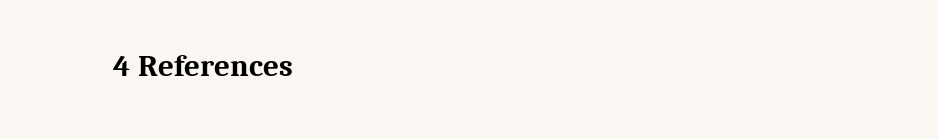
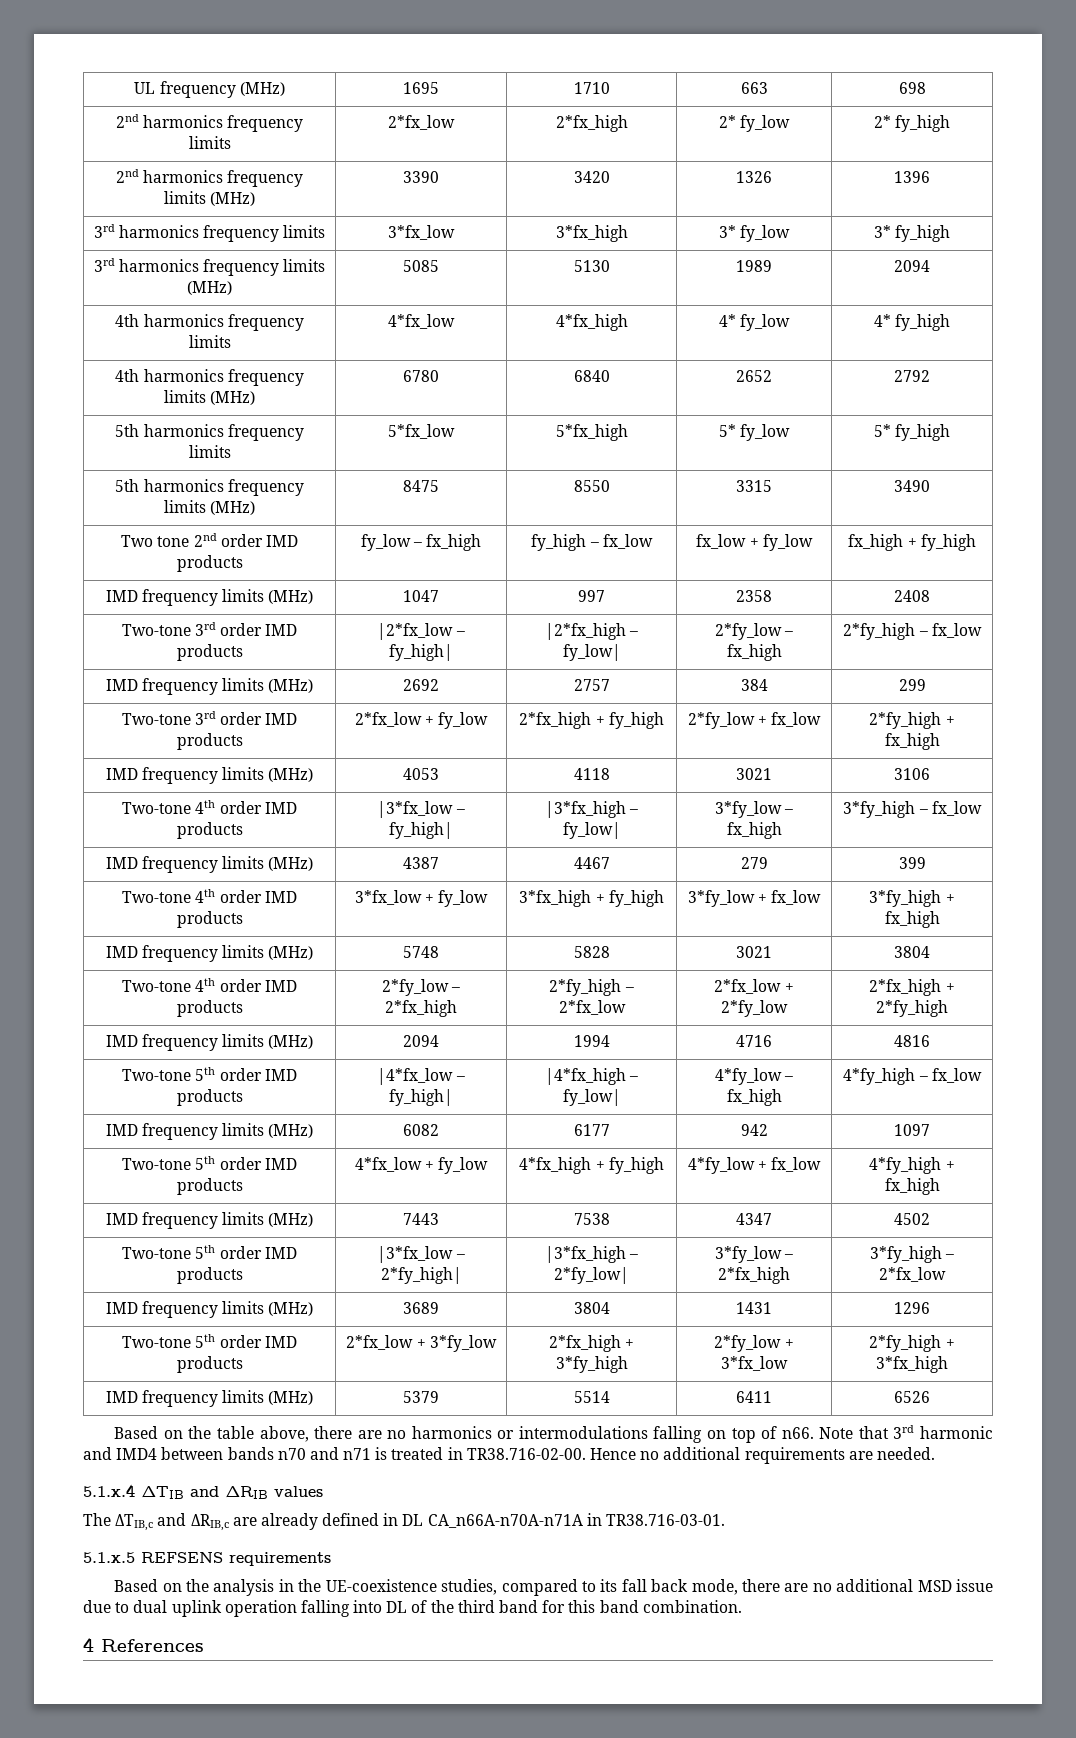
(113, 66) none -> [134,81,285,98] [403,82,439,94] [573,82,610,94] [740,82,768,94] [898,82,926,94] [115,114,304,132] [188,136,231,149] [388,115,455,130] [555,115,628,132] [718,115,791,132] [873,115,951,132] [115,169,304,187] [163,191,256,206] [403,171,439,183] [573,171,610,183] [736,171,772,183] [894,171,930,183] [93,224,326,242] [388,225,455,240] [555,225,628,242] [718,225,791,242] [873,225,951,242] [93,258,326,276] [187,281,232,295] [403,260,439,272] [573,260,610,272] [736,260,772,272] [894,260,930,272] [115,314,304,331] [188,335,231,348] [388,314,455,329] [555,314,628,331] [718,314,791,331] [873,314,951,331] [115,369,304,386] [163,390,256,405] [403,370,439,382] [573,370,610,382] [736,370,772,382] [894,370,930,382] [115,424,304,441] [188,445,231,458] [388,424,455,439] [555,424,628,441] [718,424,791,441] [873,424,951,441] [115,479,304,496] [163,500,256,515] [403,480,439,492] [573,480,610,492] [736,480,772,492] [894,480,930,492] [121,533,298,547] [176,555,243,572] [360,534,482,551] [531,534,653,551] [696,534,813,551] [848,534,976,551] [105,589,314,606] [403,590,439,602] [578,590,605,602] [736,590,772,602] [894,590,930,602] [121,622,298,636] [176,644,243,661] [377,623,465,640] [389,644,453,661] [544,623,639,640] [562,644,621,661] [714,623,794,640] [726,644,782,661] [843,623,982,640] [105,678,314,695] [403,679,439,691] [573,679,610,691] [740,679,768,691] [898,679,926,691] [121,711,298,725] [176,733,243,750] [354,712,489,729] [519,712,664,729] [687,712,822,729] [869,712,955,729] [884,733,940,750] [105,767,314,784] [403,768,439,780] [573,768,610,780] [736,768,772,780] [894,768,930,780] [122,800,297,814] [176,822,243,839] [377,801,465,818] [389,822,453,839] [544,801,639,818] [562,822,621,839] [714,801,794,818] [726,822,782,839] [843,801,982,818] [105,856,314,873] [403,857,439,869] [573,857,610,869] [740,857,768,869] [898,857,926,869] [122,889,297,903] [176,911,243,928] [354,890,489,907] [519,890,664,907] [687,890,822,907] [869,890,955,907] [884,911,940,928] [105,945,314,962] [403,946,439,958] [573,946,610,958] [736,946,772,958] [894,946,930,958] [122,978,297,992] [176,1000,243,1017] [381,979,461,996] [385,1000,457,1017] [549,979,634,996] [558,1000,626,1015] [714,979,794,994] [721,1000,788,1017] [869,979,955,996] [876,1000,948,1017] [105,1034,314,1051] [403,1035,439,1047] [573,1035,610,1047] [736,1035,772,1047] [894,1035,930,1047] [122,1067,297,1081] [176,1089,243,1106] [377,1068,465,1085] [389,1089,453,1106] [544,1068,639,1085] [562,1089,621,1106] [714,1068,794,1085] [726,1089,782,1106] [843,1068,982,1085] [105,1123,314,1140] [403,1124,439,1136] [573,1124,610,1136] [740,1124,768,1136] [894,1124,930,1136] [122,1156,297,1170] [176,1178,243,1195] [354,1157,489,1174] [519,1157,664,1174] [687,1157,822,1174] [869,1157,955,1174] [884,1178,940,1195] [105,1212,314,1229] [403,1213,439,1225] [573,1213,610,1225] [736,1213,772,1225] [894,1213,930,1225] [122,1245,297,1259] [176,1267,243,1284] [377,1246,465,1263] [380,1267,462,1284] [544,1246,639,1263] [554,1267,629,1284] [714,1246,794,1263] [718,1267,790,1284] [869,1246,955,1263] [879,1267,946,1282] [105,1301,314,1318] [403,1302,439,1314] [573,1302,610,1314] [736,1302,772,1314] [894,1302,930,1314] [122,1334,297,1348] [176,1356,243,1373] [346,1335,497,1352] [548,1335,635,1352] [555,1356,628,1373] [714,1335,794,1352] [721,1356,788,1371] [869,1335,955,1352] [876,1356,948,1373] [105,1390,314,1407] [403,1391,439,1403] [573,1391,610,1403] [736,1391,772,1403] [894,1391,930,1403] [114,1425,994,1443] [83,1447,935,1464] [83,1484,323,1499] [83,1513,726,1531] [83,1552,331,1566] [114,1579,994,1596] [83,1600,742,1617] UL frequency (MHz) | 1695 | 1710 | 663 | 698 // 2nd harmonics frequency limits | 2*fx_low | 2*fx_high | 2* fy_low | 2* fy_high // 2nd harmonics frequency limits (MHz) | 3390 | 3420 | 1326 | 1396 // 3rd harmonics frequency limits | 3*fx_low | 3*fx_high | 3* fy_low | 3* fy_high // 3rd harmonics frequency limits (MHz) | 5085 | 5130 | 1989 | 2094 // 4th harmonics frequency limits | 4*fx_low | 4*fx_high | 4* fy_low | 4* fy_high // 4th harmonics frequency limits (MHz) | 6780 | 6840 | 2652 | 2792 // 5th harmonics frequency limits | 5*fx_low | 5*fx_high | 5* fy_low | 5* fy_high // 5th harmonics frequency limits (MHz) | 8475 | 8550 | 3315 | 3490 // Two tone 2nd order IMD products | fy_low – fx_high | fy_high – fx_low | fx_low + fy_low | fx_high + fy_high // IMD frequency limits (MHz) | 1047 | 997 | 2358 | 2408 // Two-tone 3rd order IMD products | |2*fx_low – fy_high| | |2*fx_high – fy_low| | 2*fy_low – fx_high | 2*fy_high – fx_low // IMD frequency limits (MHz) | 2692 | 2757 | 384 | 299 // Two-tone 3rd order IMD products | 2*fx_low + fy_low | 2*fx_high + fy_high | 2*fy_low + fx_low | 2*fy_high + fx_high // IMD frequency limits (MHz) | 4053 | 4118 | 3021 | 3106 // Two-tone 4th order IMD products | |3*fx_low – fy_high| | |3*fx_high – fy_low| | 3*fy_low – fx_high | 3*fy_high – fx_low // IMD frequency limits (MHz) | 4387 | 4467 | 279 | 399 // Two-tone 4th order IMD products | 3*fx_low + fy_low | 3*fx_high + fy_high | 3*fy_low + fx_low | 3*fy_high + fx_high // IMD frequency limits (MHz) | 5748 | 5828 | 3021 | 3804 // Two-tone 4th order IMD products | 2*fy_low – 2*fx_high | 2*fy_high – 2*fx_low | 2*fx_low + 2*fy_low | 2*fx_high + 2*fy_high // IMD frequency limits (MHz) | 2094 | 1994 | 4716 | 4816 // Two-tone 5th order IMD products | |4*fx_low – fy_high| | |4*fx_high – fy_low| | 4*fy_low – fx_high | 4*fy_high – fx_low // IMD frequency limits (MHz) | 6082 | 6177 | 942 | 1097 // Two-tone 5th order IMD products | 4*fx_low + fy_low | 4*fx_high + fy_high | 4*fy_low + fx_low | 4*fy_high + fx_high // IMD frequency limits (MHz) | 7443 | 7538 | 4347 | 4502 // Two-tone 5th order IMD products | |3*fx_low – 2*fy_high| | |3*fx_high – 2*fy_low| | 3*fy_low – 2*fx_high | 3*fy_high – 2*fx_low // IMD frequency limits (MHz) | 3689 | 3804 | 1431 | 1296 // Two-tone 5th order IMD products | 2*fx_low + 3*fy_low | 2*fx_high + 3*fy_high | 2*fy_low + 3*fx_low | 2*fy_high + 3*fx_high // IMD frequency limits (MHz) | 5379 | 5514 | 6411 | 6526 // Based on the table above, there are no harmonics or intermodulations falling on top of n66. Note that 3rd harmonic and IMD4 between bands n70 and n71 is treated in TR38.716-02-00. Hence no additional requirements are needed. // 5.1.x.4 ∆TIB and ∆RIB values // The ΔTIB,c and ΔRIB,c are already defined in DL CA_n66A-n70A-n71A in TR38.716-03-01. // 5.1.x.5 REFSENS requirements // Based on the analysis in the UE-coexistence studies, compared to its fall back mode, there are no additional MSD issue due to dual uplink operation falling into DL of the third band for this band combination. //

